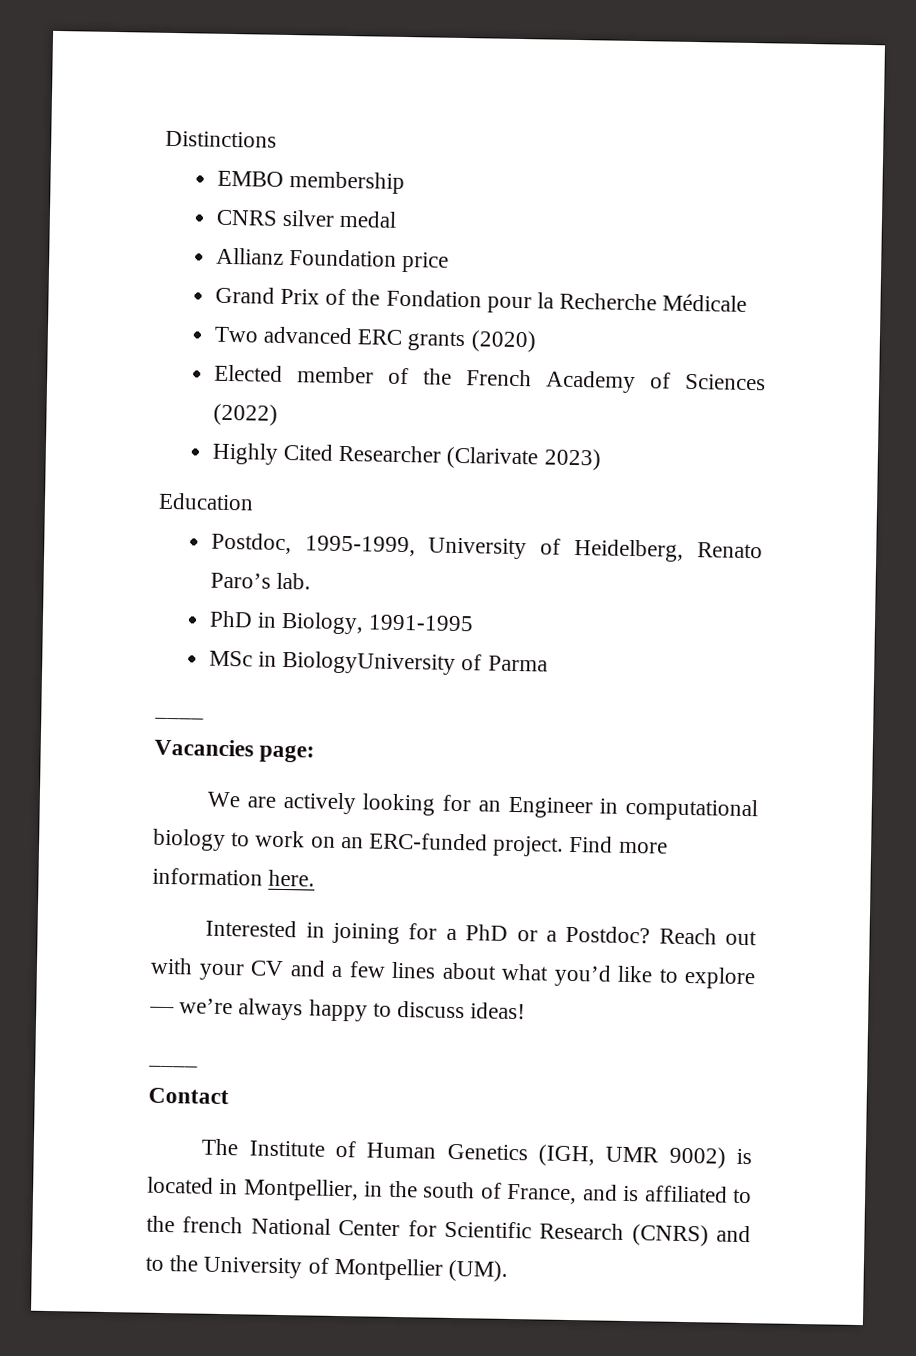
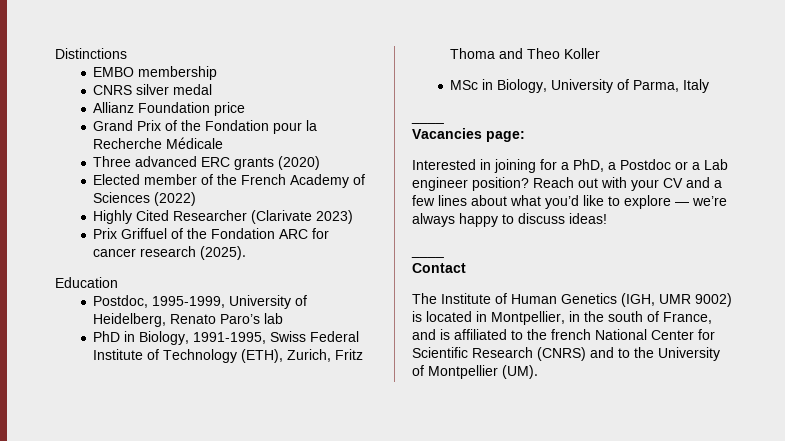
[213,326,259,343] Two -> [93,156,132,167] Three
(601, 459) none -> [93,228,330,239] [93,246,247,260] // Prix Griffuel of the Fondation ARC for cancer research (2025).
[275,572,311,590] lab. -> [264,313,284,324] lab
[368,614,475,632] [208,650,548,675] [154,715,204,720] [154,738,316,763] [207,791,758,822] [152,828,668,857] [152,867,316,887] 1991-1995 // MSc in BiologyUniversity of Parma // ____ // Vacancies page: // We are actively looking for an Engineer in computational biology to work on an ERC-funded project. Find more information here. -> [193,331,360,344] [93,349,364,363] [450,48,601,59] [450,79,710,93] [411,121,444,124] [412,128,525,142] 1991-1995, Swiss Federal Institute of Technology (ETH), Zurich, Fritz Thoma and Theo Koller // MSc in Biology, University of Parma, Italy // ____ // Vacancies page:
[465,924,651,944] PhD or a Postdoc? -> [573,159,728,172] [412,177,529,191] PhD, a Postdoc or a Lab engineer position?

